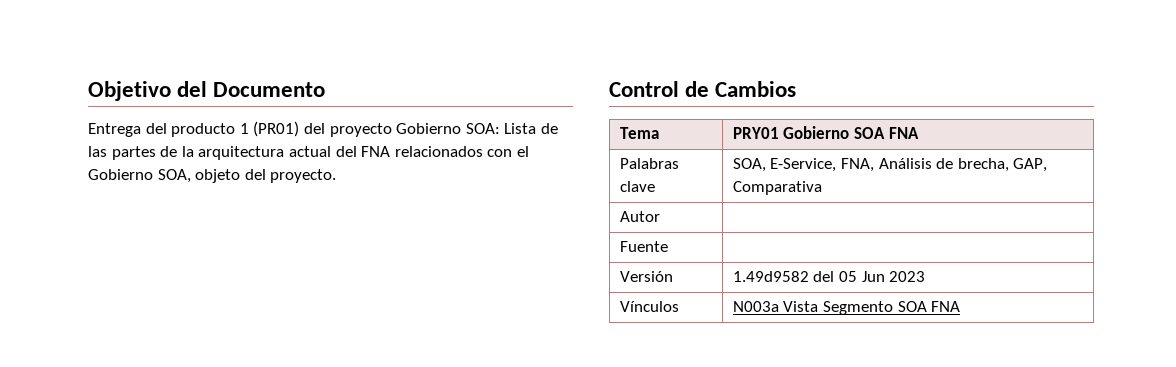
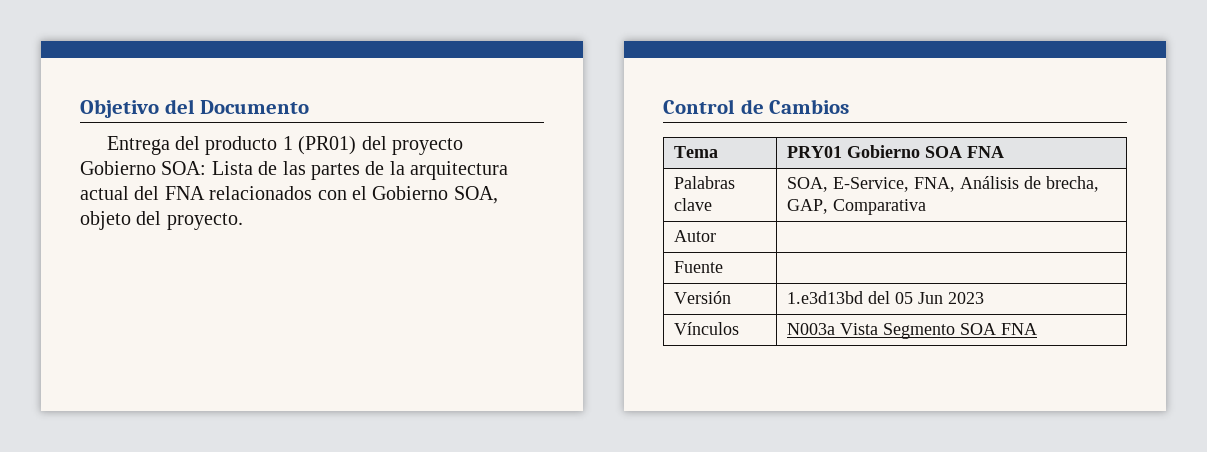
[732,271,809,282] 1.49d9582 -> [787,291,864,304] 1.e3d13bd

